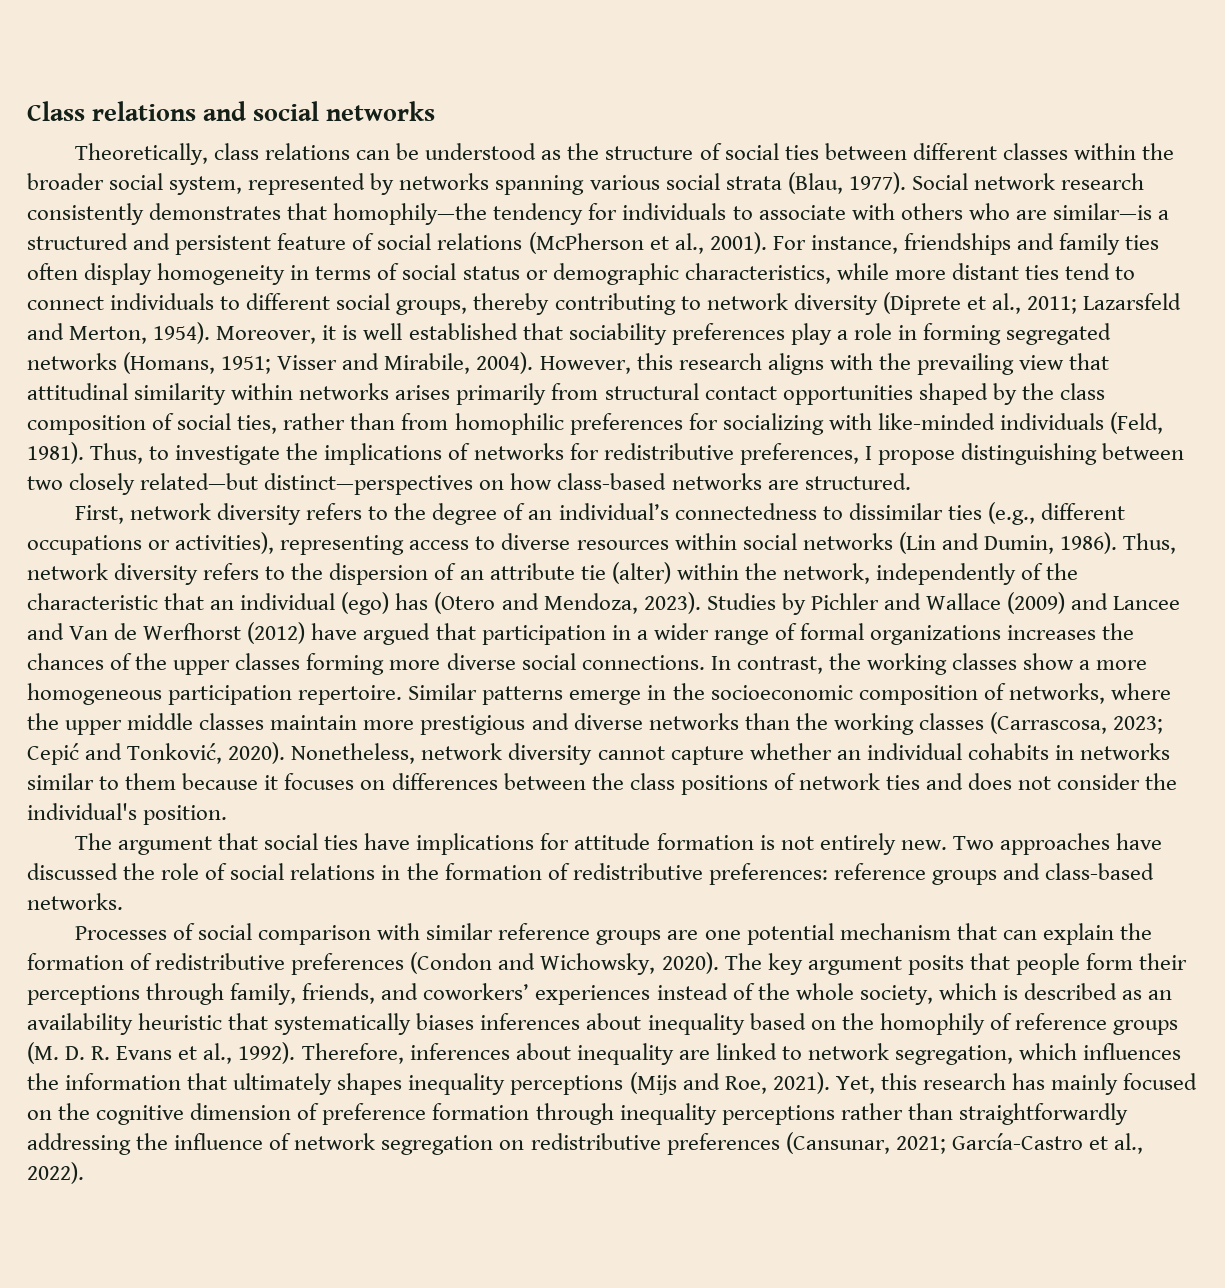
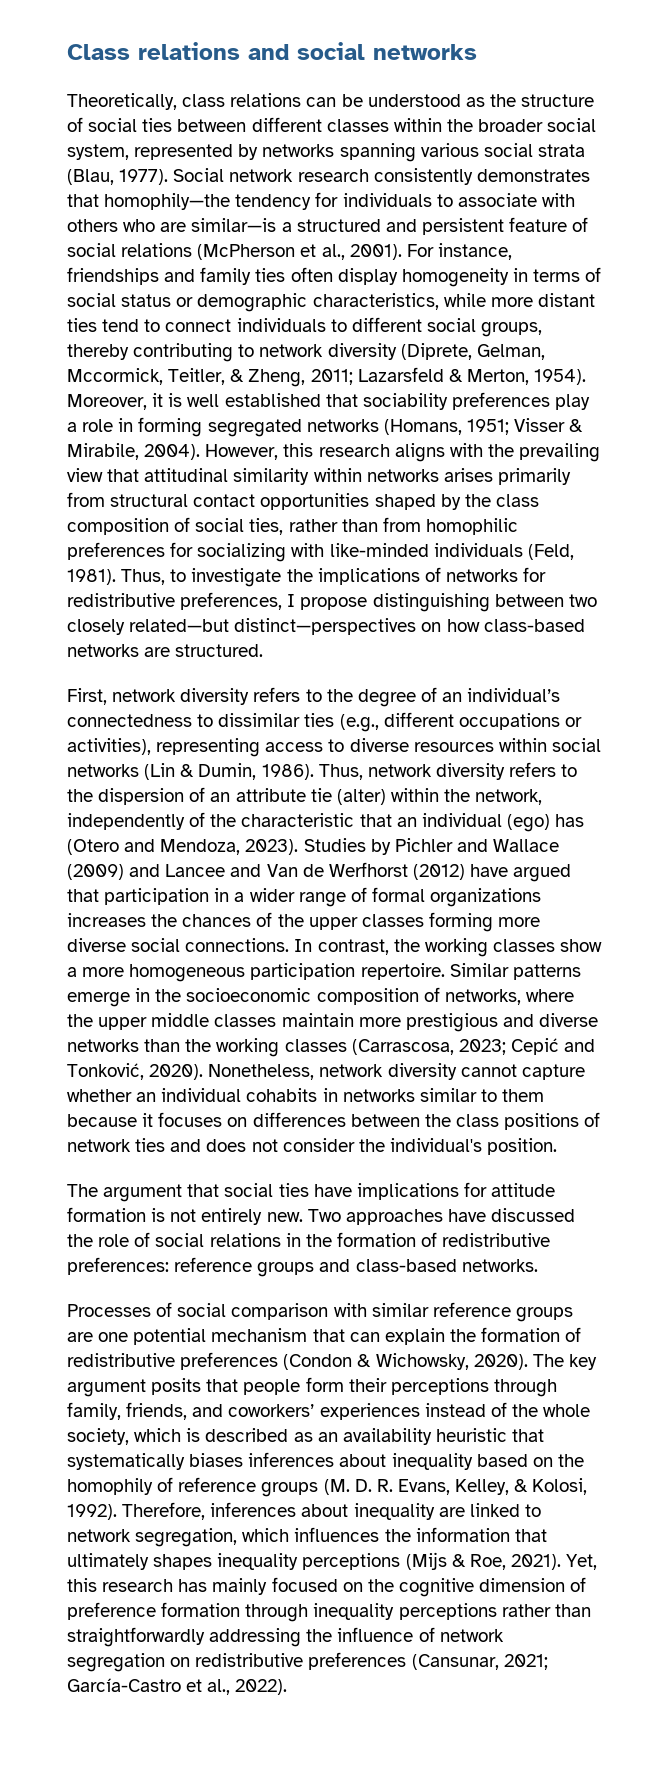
[882,292,1021,315] (Diprete et al., -> [400,343,545,360] [67,368,306,387] (Diprete, Gelman, Mccormick, Teitler, & Zheng,
[27,323,64,340] and -> [448,369,463,382] &
[342,353,380,370] and -> [569,419,584,432] &
[941,533,979,550] and -> [180,764,195,777] &
[498,953,536,970] and -> [357,1354,372,1367] &
[116,1043,233,1064] Evans et al., -> [397,1478,588,1495] Evans, Kelley, & Kolosi,
[682,1073,720,1090] and -> [451,1554,466,1567] &

